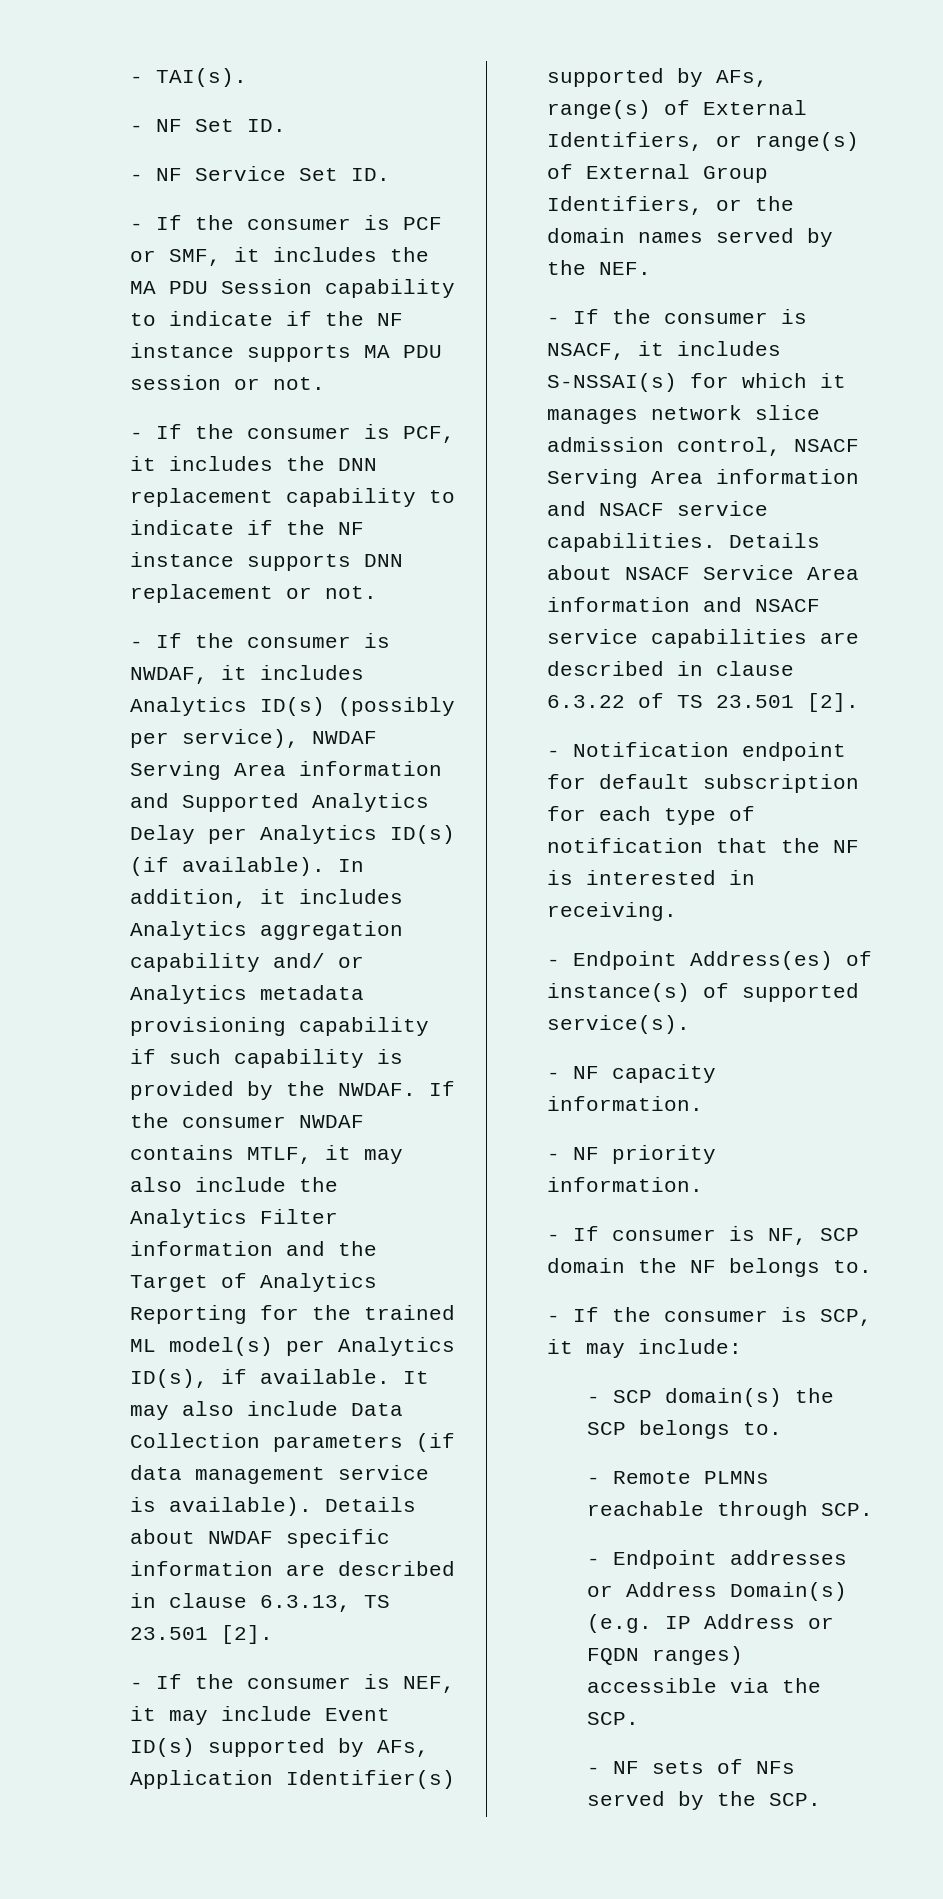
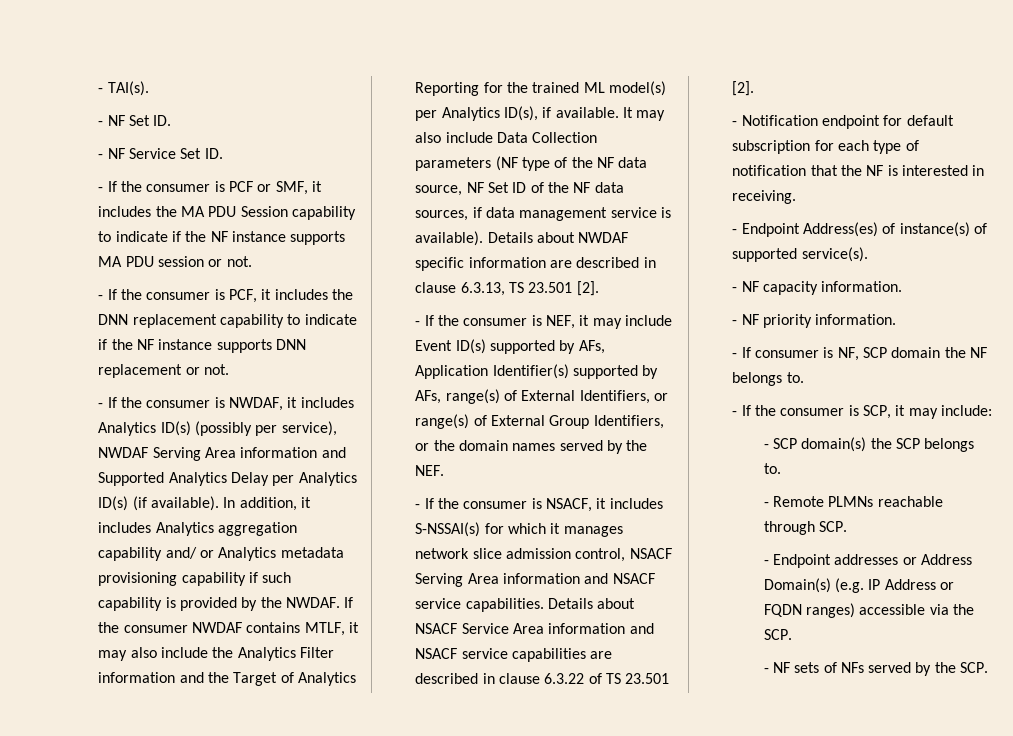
[416,1433,456,1452] (if -> [495,156,648,171] [415,182,624,196] [415,207,482,221] (NF type of the NF data source, NF Set ID of the NF data sources, if

